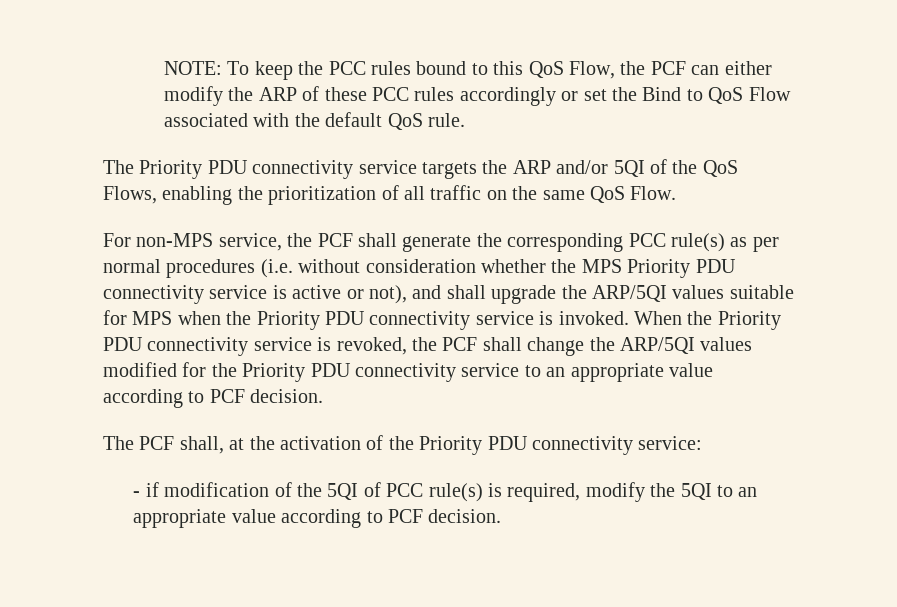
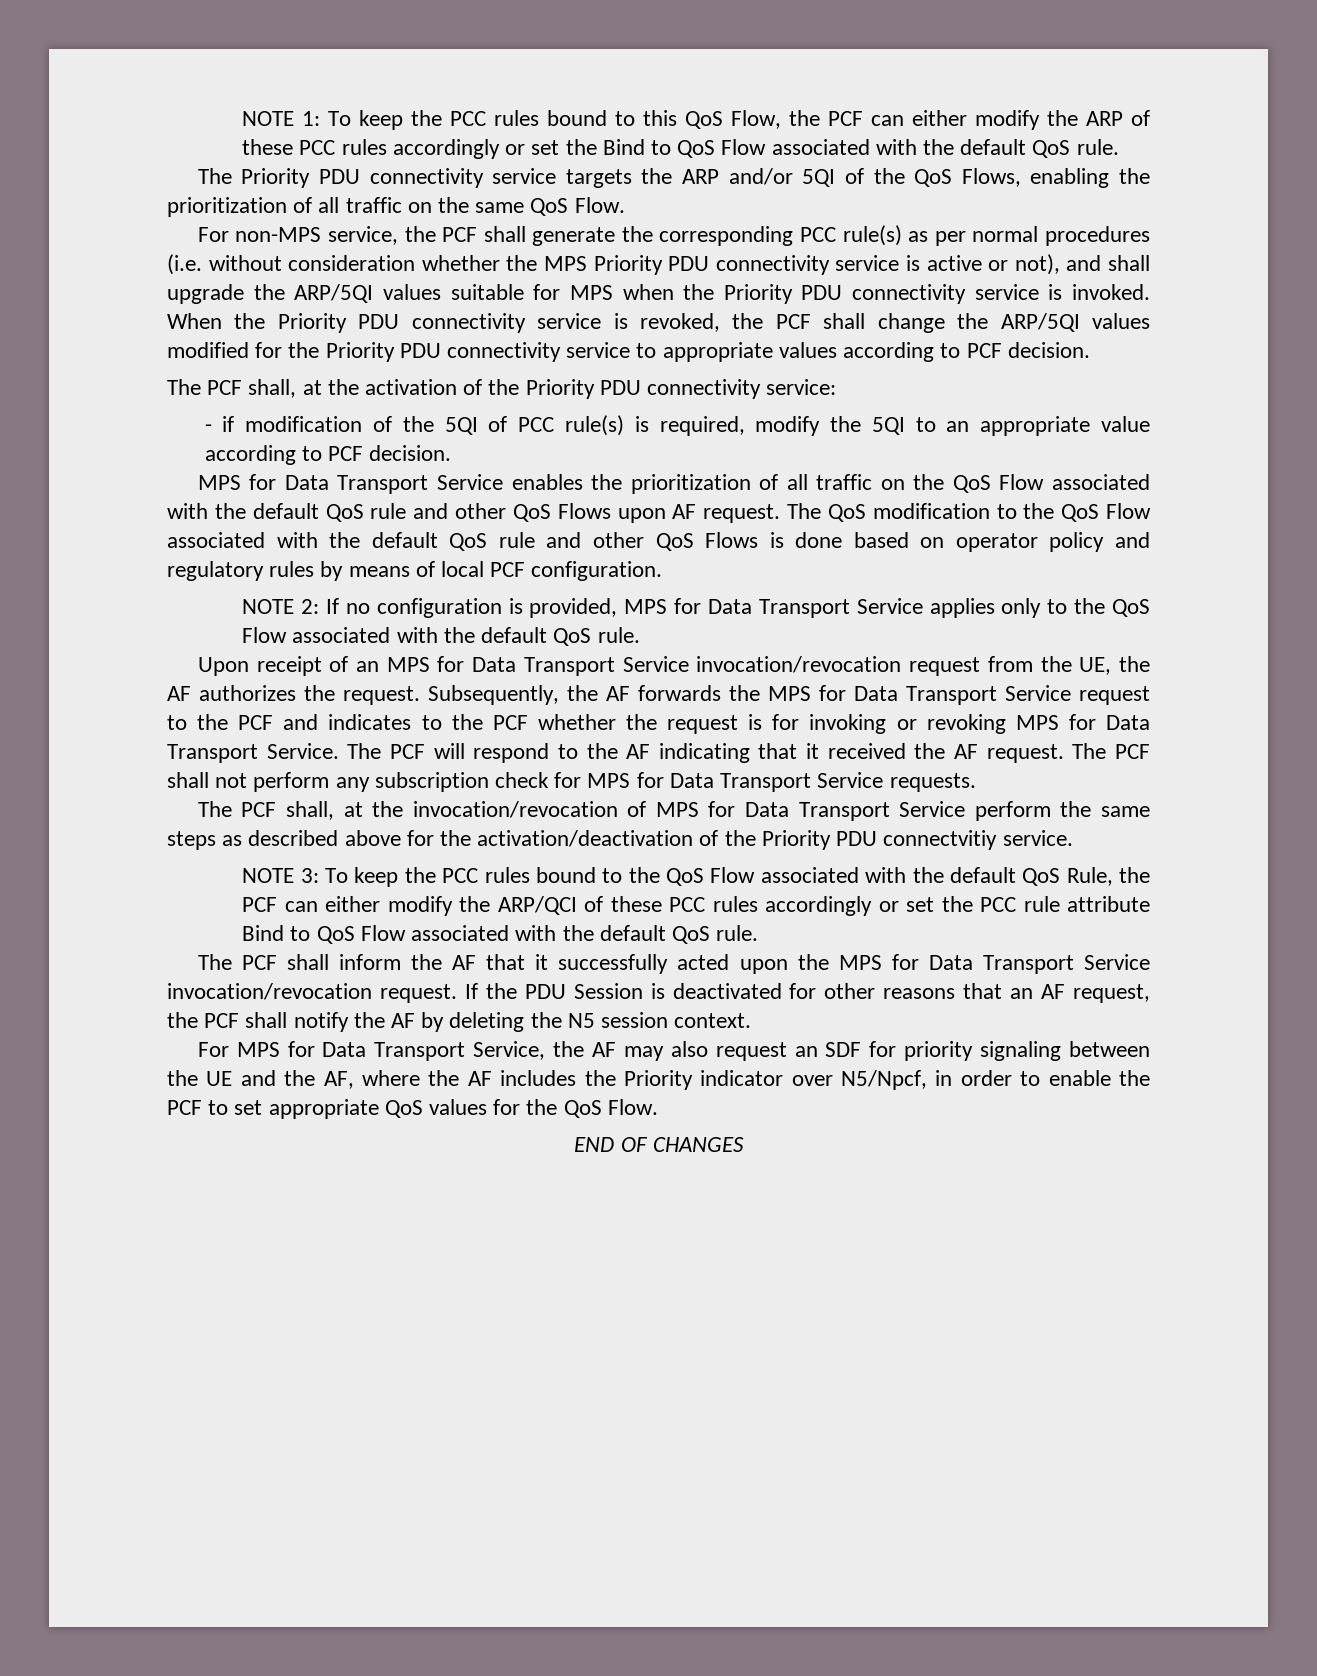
[163,61,222,75] NOTE: -> [242,111,321,126] NOTE 1:
[546,363,713,382] an appropriate value -> [662,342,837,362] appropriate values
(502, 516) none -> [197,474,1150,494] [167,503,1152,523] [167,532,1150,552] [167,561,663,581] [242,598,1150,618] [242,627,640,646] [197,656,1150,676] [167,685,1150,705] [167,714,1150,734] [167,743,1150,763] [167,772,976,792] [197,801,1150,821] [167,830,1073,850] [242,867,1150,887] [242,896,1150,916] [242,925,759,944] [197,954,1150,974] [167,983,1151,1003] [167,1012,752,1032] [197,1041,1150,1061] [167,1070,1151,1090] [167,1099,658,1119] [574,1137,744,1152] // MPS for Data Transport Service enables the prioritization of all traffic on the QoS Flow associated with the default QoS rule and other QoS Flows upon AF request. The QoS modification to the QoS Flow associated with the default QoS rule and other QoS Flows is done based on operator policy and regulatory rules by means of local PCF configuration. // NOTE 2: If no configuration is provided, MPS for Data Transport Service applies only to the QoS Flow associated with the default QoS rule. // Upon receipt of an MPS for Data Transport Service invocation/revocation request from the UE, the AF authorizes the request. Subsequently, the AF forwards the MPS for Data Transport Service request to the PCF and indicates to the PCF whether the request is for invoking or revoking MPS for Data Transport Service. The PCF will respond to the AF indicating that it received the AF request. The PCF shall not perform any subscription check for MPS for Data Transport Service requests. // The PCF shall, at the invocation/revocation of MPS for Data Transport Service perform the same steps as described above for the activation/deactivation of the Priority PDU connectvitiy service. // NOTE 3: To keep the PCC rules bound to the QoS Flow associated with the default QoS Rule, the PCF can either modify the ARP/QCI of these PCC rules accordingly or set the PCC rule attribute Bind to QoS Flow associated with the default QoS rule. // The PCF shall inform the AF that it successfully acted upon the MPS for Data Transport Service invocation/revocation request. If the PDU Session is deactivated for other reasons that an AF request, the PCF shall notify the AF by deleting the N5 session context. // For MPS for Data Transport Service, the AF may also request an SDF for priority signaling between the UE and the AF, where the AF includes the Priority indicator over N5/Npcf, in order to enable the PCF to set appropriate QoS values for the QoS Flow. // END OF CHANGES

